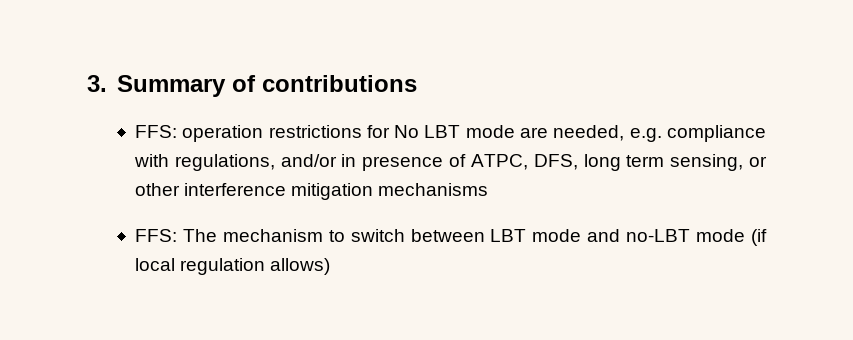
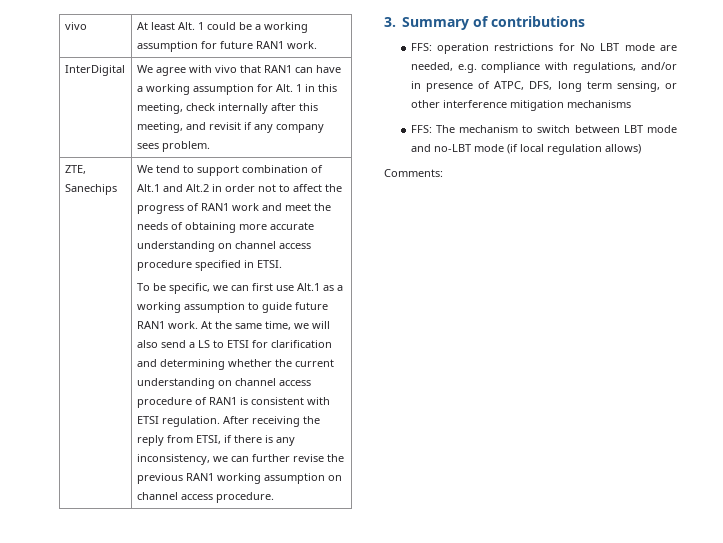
(87, 83) none -> [64,22,87,30] [136,22,308,33] [136,41,317,52] [64,65,125,76] [136,65,341,76] [136,84,337,95] [136,103,318,114] [136,122,324,133] [136,141,210,152] [64,165,86,174] [64,184,117,195] [136,165,323,176] [136,184,342,192] [136,203,331,214] [136,222,314,233] [136,241,311,252] [136,260,282,271] [136,283,343,294] [136,302,328,313] [136,321,330,330] [136,340,332,348] [136,359,334,370] [136,378,311,389] [136,397,330,408] [136,416,320,427] [136,435,295,446] [136,454,344,465] [136,473,342,484] [136,492,274,503] vivo | At least Alt. 1 could be a working assumption for future RAN1 work. // InterDigital | We agree with vivo that RAN1 can have a working assumption for Alt. 1 in this meeting, check internally after this meeting, and revisit if any company sees problem. // ZTE, Sanechips | We tend to support combination of Alt.1 and Alt.2 in order not to affect the progress of RAN1 work and meet the needs of obtaining more accurate understanding on channel access procedure specified in ETSI. // To be specific, we can first use Alt.1 as a working assumption to guide future RAN1 work. At the same time, we will also send a LS to ETSI for clarification and determining whether the current understanding on channel access procedure of RAN1 is consistent with ETSI regulation. After receiving the reply from ETSI, if there is any inconsistency, we can further revise the previous RAN1 working assumption on channel access procedure. //
(331, 266) none -> [384,169,443,177] // Comments:

